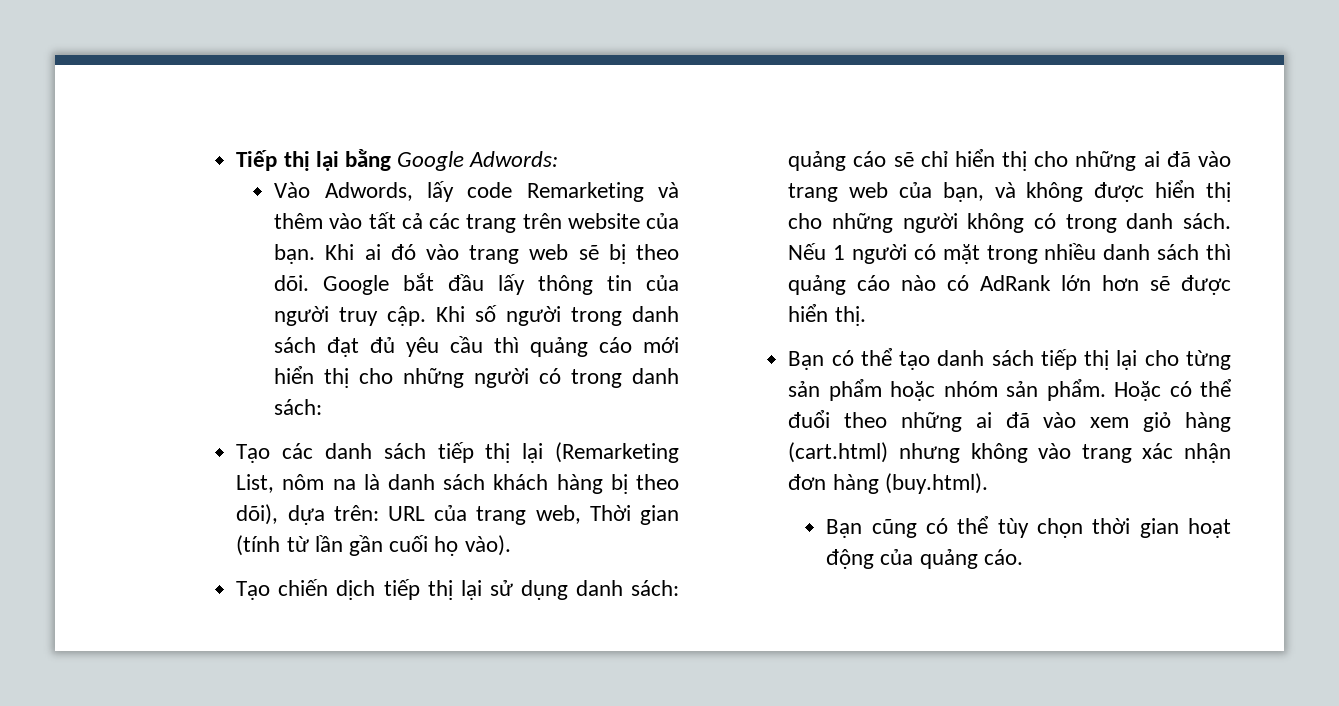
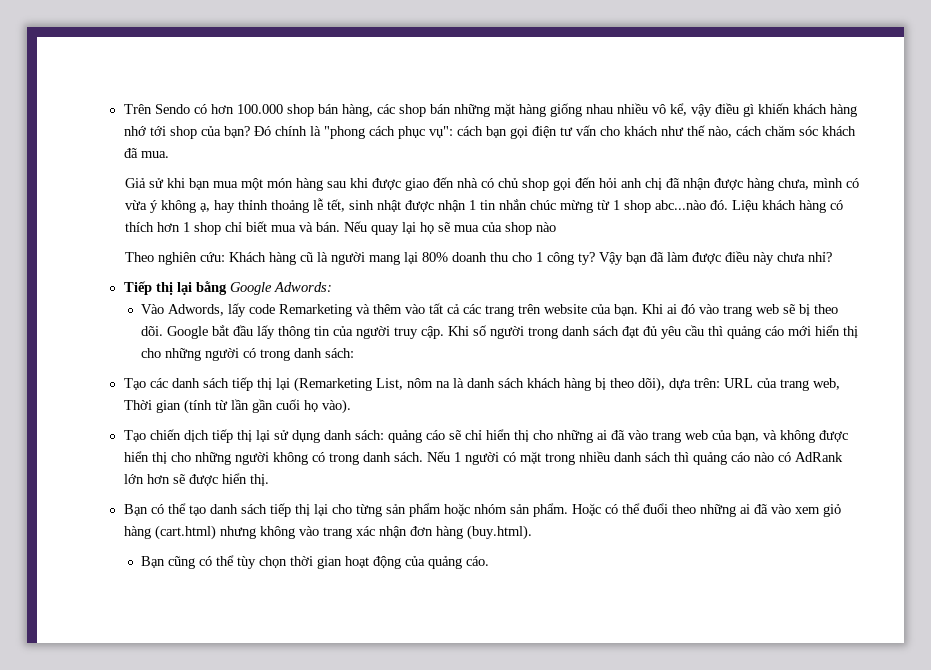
(236, 160) none -> [123,103,857,117] [123,125,856,139] [123,148,169,158] [125,177,860,191] [125,198,844,213] [125,221,557,235] [125,251,833,265] Trên Sendo có hơn 100.000 shop bán hàng, các shop bán những mặt hàng giống nhau nhiều vô kể, vậy điều gì khiến khách hàng nhớ tới shop của bạn? Đó chính là "phong cách phục vụ": cách bạn gọi điện tư vấn cho khách như thế nào, cách chăm sóc khách đã mua. // Giả sử khi bạn mua một món hàng sau khi được giao đến nhà có chủ shop gọi đến hỏi anh chị đã nhận được hàng chưa, mình có vừa ý không ạ, hay thỉnh thoảng lễ tết, sinh nhật được nhận 1 tin nhắn chúc mừng từ 1 shop abc...nào đó. Liệu khách hàng có thích hơn 1 shop chỉ biết mua và bán. Nếu quay lại họ sẽ mua của shop nào // Theo nghiên cứu: Khách hàng cũ là người mang lại 80% doanh thu cho 1 công ty? Vậy bạn đã làm được điều này chưa nhỉ? //

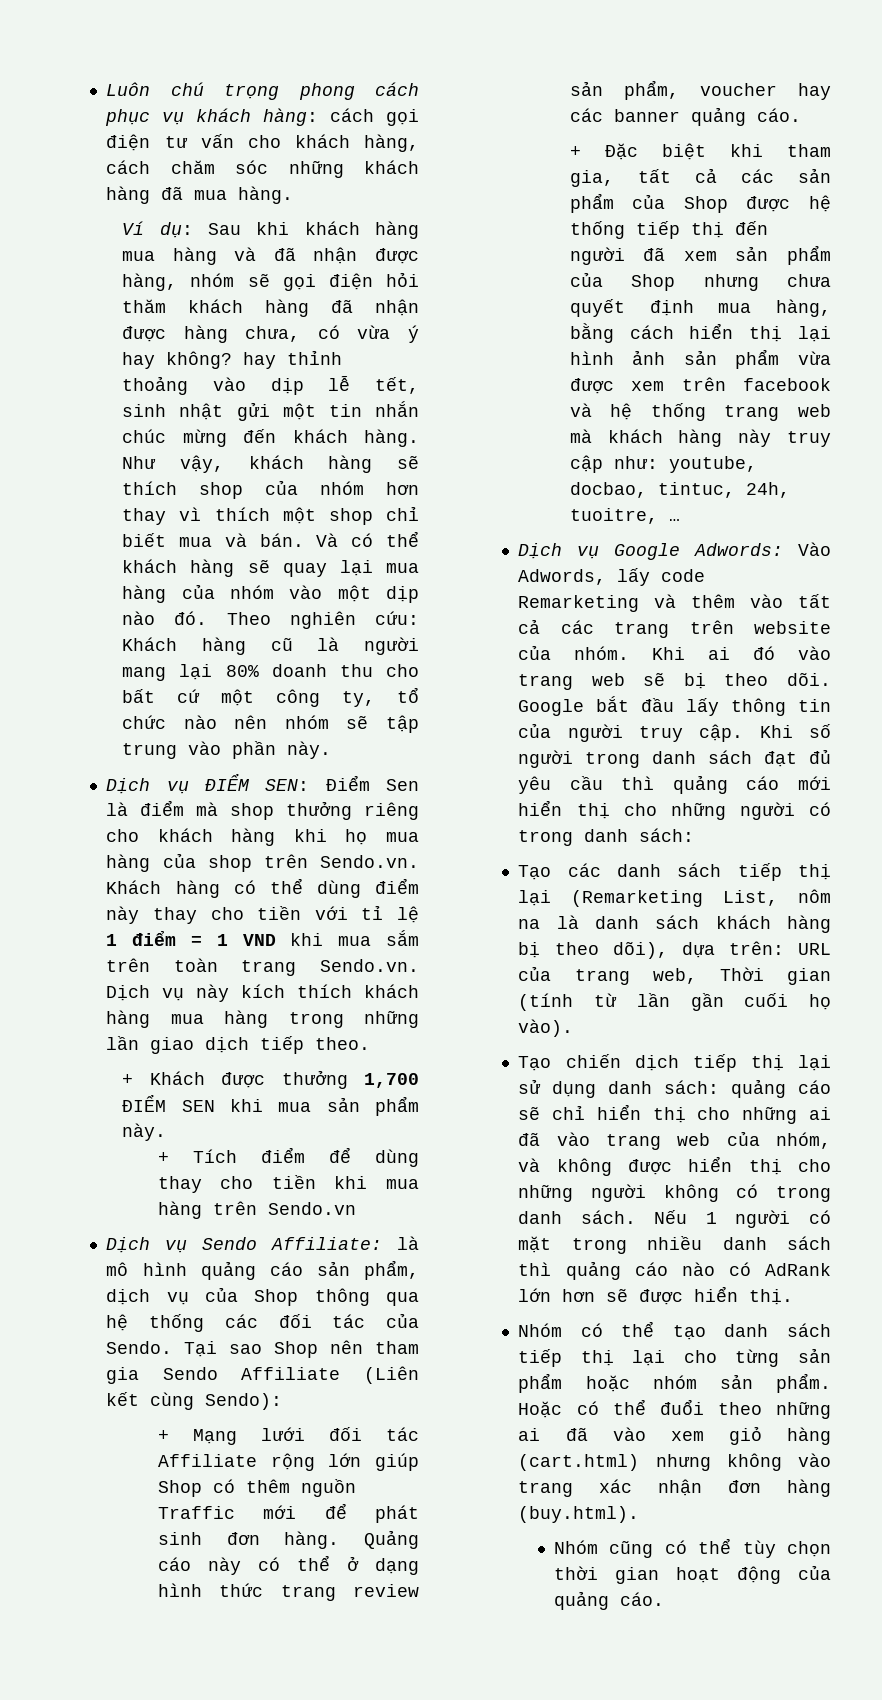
[123,103,857,117] [123,126,507,139] Trên Sendo có hơn 100.000 shop bán hàng, các shop bán những mặt hàng giống nhau nhiều vô kể, vậy điều gì khiến khách hàng nhớ tới shop của bạn? Đó chính là "phong cách phục vụ": cách bạn -> [106,82,419,100] [105,108,375,126] Luôn chú trọng phong cách phục vụ khách hàng: cách
[660,125,856,138] [123,148,169,158] [125,177,663,191] như thế nào, cách chăm sóc khách đã mua. // Giả sử khi bạn mua một món hàng sau khi được giao đến nhà có chủ shop gọi đến hỏi anh chị -> [364,134,420,152] [106,160,419,178] [106,186,294,204] [122,221,419,239] [122,247,420,265] [122,272,419,291] [122,299,310,317] hàng, cách chăm sóc những khách hàng đã mua hàng. // Ví dụ: Sau khi khách hàng mua hàng và đã nhận được hàng, nhóm sẽ gọi điện hỏi thăm khách hàng
[813,178,844,188] mình -> (301, 334) none
[161,200,211,213] không ạ, -> [122,351,233,369] hay không?
(310, 206) none -> [212,377,304,395] vào dịp
[405,200,477,212] được nhận 1 -> [236,402,316,421] gửi một
[597,200,844,213] [125,222,191,232] từ 1 shop abc...nào đó. Liệu khách hàng có thích hơn 1 -> [243,429,419,447] [122,455,419,473] [122,480,419,499] [122,507,316,525] đến khách hàng. Như vậy, khách hàng sẽ thích shop của nhóm hơn thay vì thích một
[344,221,557,235] Nếu quay lại họ sẽ mua của shop nào // -> [316,531,420,547] [122,559,419,577] [122,584,420,603] [122,611,208,625] Và có thể khách hàng sẽ quay lại mua hàng của nhóm vào một dịp nào đó.
[536,251,833,265] [123,281,227,295] 1 công ty? Vậy bạn đã làm được điều này chưa nhỉ? // Tiếp thị lại bằng -> [122,687,419,707] [122,715,420,733] [122,741,332,759] [106,773,419,794] [106,800,419,820] [106,828,419,846] [106,853,419,872] [106,878,420,898] [106,905,419,924] [106,930,419,946] [106,958,419,976] [106,984,419,1002] [106,1010,419,1028] [106,1036,371,1054] [122,1070,419,1089] [122,1094,420,1116] [122,1123,167,1141] [157,1147,419,1167] [157,1175,419,1193] [157,1201,356,1219] [106,1236,419,1253] [106,1260,420,1280] [106,1287,419,1306] [106,1313,419,1332] [106,1340,419,1358] [106,1366,419,1384] [106,1392,283,1410] [157,1427,419,1445] [157,1453,419,1471] [157,1479,356,1497] [157,1503,419,1523] [157,1530,419,1549] [157,1555,419,1575] [157,1583,419,1601] [569,80,831,100] [569,107,801,126] [569,143,831,160] [569,168,831,187] [569,193,831,213] [569,221,768,239] [569,245,831,265] [569,272,831,291] [569,299,831,317] [569,323,831,343] [569,349,831,369] [569,377,831,394] [569,403,831,421] [569,429,831,447] [569,455,757,473] [569,482,790,498] [569,508,680,524] [518,543,600,559] bất cứ một công ty, tổ chức nào nên nhóm sẽ tập trung vào phần này. // Dịch vụ ĐIỂM SEN: Điểm Sen là điểm mà shop thưởng riêng cho khách hàng khi họ mua hàng của shop trên Sendo.vn. Khách hàng có thể dùng điểm này thay cho tiền với tỉ lệ 1 điểm = 1 VND khi mua sắm trên toàn trang Sendo.vn. Dịch vụ này kích thích khách hàng mua hàng trong những lần giao dịch tiếp theo. // + Khách được thưởng 1,700 ĐIỂM SEN khi mua sản phẩm này. // + Tích điểm để dùng thay cho tiền khi mua hàng trên Sendo.vn // Dịch vụ Sendo Affiliate: là mô hình quảng cáo sản phẩm, dịch vụ của Shop thông qua hệ thống các đối tác của Sendo. Tại sao Shop nên tham gia Sendo Affiliate (Liên kết cùng Sendo): // + Mạng lưới đối tác Affiliate rộng lớn giúp Shop có thêm nguồn Traffic mới để phát sinh đơn hàng. Quảng cáo này có thể ở dạng hình thức trang review sản phẩm, voucher hay các banner quảng cáo. // + Đặc biệt khi tham gia, tất cả các sản phẩm của Shop được hệ thống tiếp thị đến người đã xem sản phẩm của Shop nhưng chưa quyết định mua hàng, bằng cách hiển thị lại hình ảnh sản phẩm vừa được xem trên facebook và hệ thống trang web mà khách hàng này truy cập như: youtube, docbao, tintuc, 24h, tuoitre, … // Dịch vụ
(332, 287) // -> (784, 549) none
[614,304,639,316] bạn. -> [574,646,630,660] nhóm.
[734,430,759,442] bạn, -> [776,1132,831,1149] nhóm,
[123,504,148,516] Bạn -> [518,1323,563,1337] Nhóm
[141,556,166,568] Bạn -> [553,1540,598,1554] Nhóm

